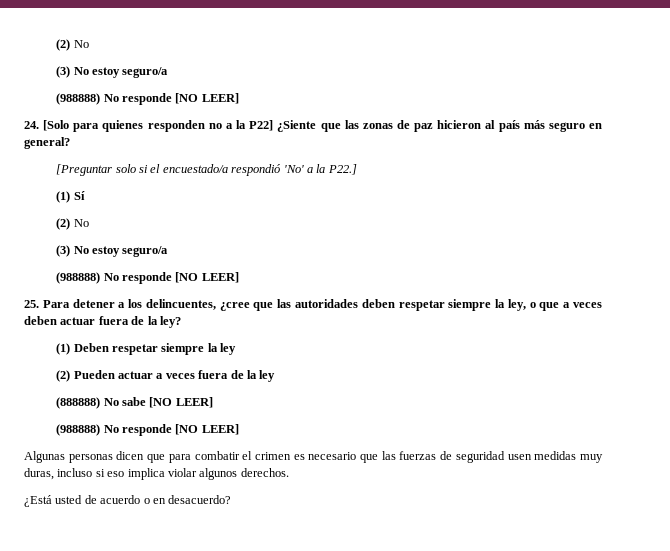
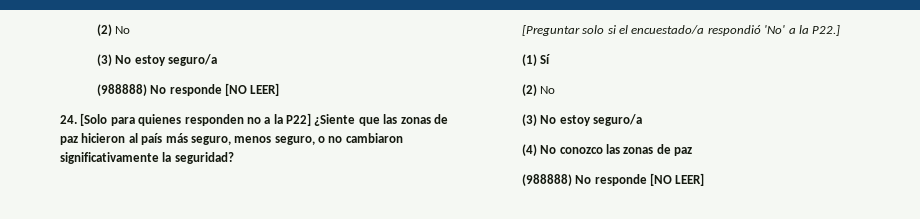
[548,122,602,132] [24,137,70,149] seguro en general? -> [190,133,403,145] [60,152,234,164] seguro, menos seguro, o no cambiaron significativamente la seguridad?
[56,272,239,284] [24,299,602,311] [24,316,181,328] [56,343,237,355] [56,370,276,382] [56,397,213,409] [56,424,239,436] [24,451,603,463] [24,468,289,480] [24,495,232,507] (988888) No responde [NO LEER] // 25. Para detener a los delincuentes, ¿cree que las autoridades deben respetar siempre la ley, o que a veces deben actuar fuera de la ley? // (1) Deben respetar siempre la ley // (2) Pueden actuar a veces fuera de la ley // (888888) No sabe [NO LEER] // (988888) No responde [NO LEER] // Algunas personas dicen que para combatir el crimen es necesario que las fuerzas de seguridad usen medidas muy duras, incluso si eso implica violar algunos derechos. // ¿Está usted de acuerdo o en desacuerdo? -> [521,144,693,156] [521,173,705,186] (4) No conozco las zonas de paz // (988888) No responde [NO LEER]

